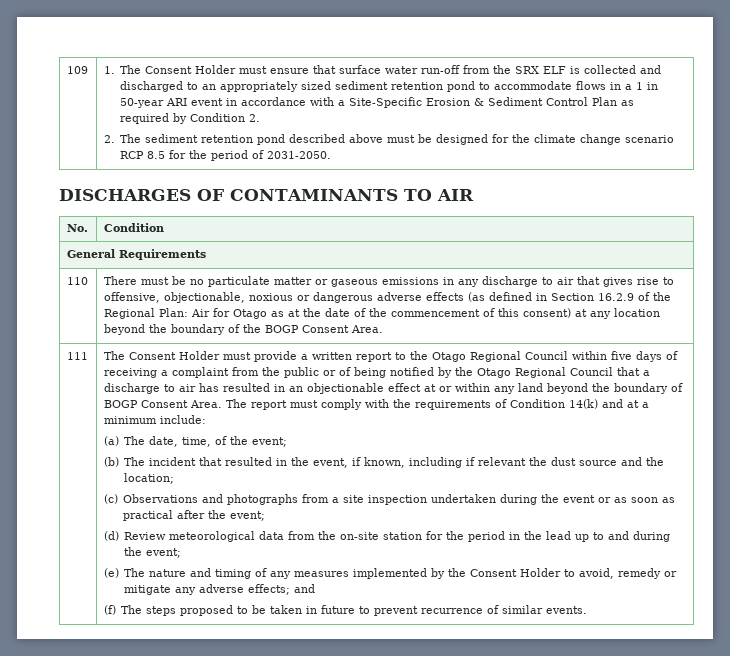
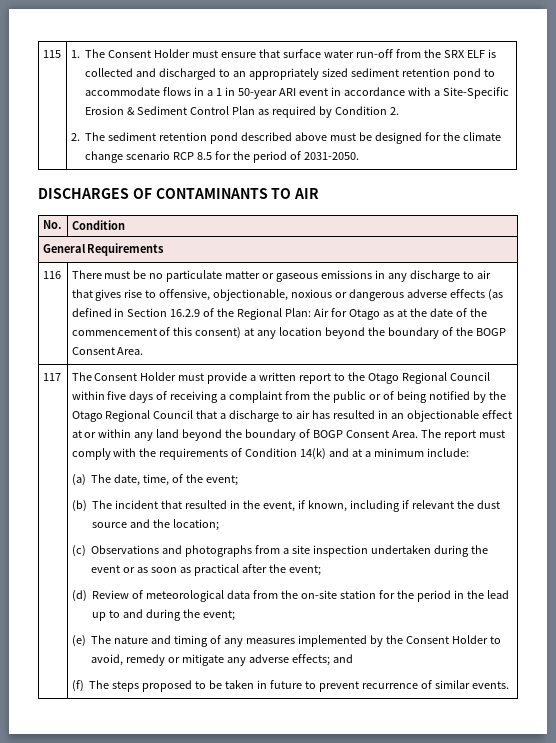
[66,66,88,74] 109 -> [42,50,61,58] 115
[66,277,88,285] 110 -> [42,271,61,279] 116
[66,352,88,360] 111 -> [42,373,61,381] 117
(167, 536) none -> [131,590,143,599] of

